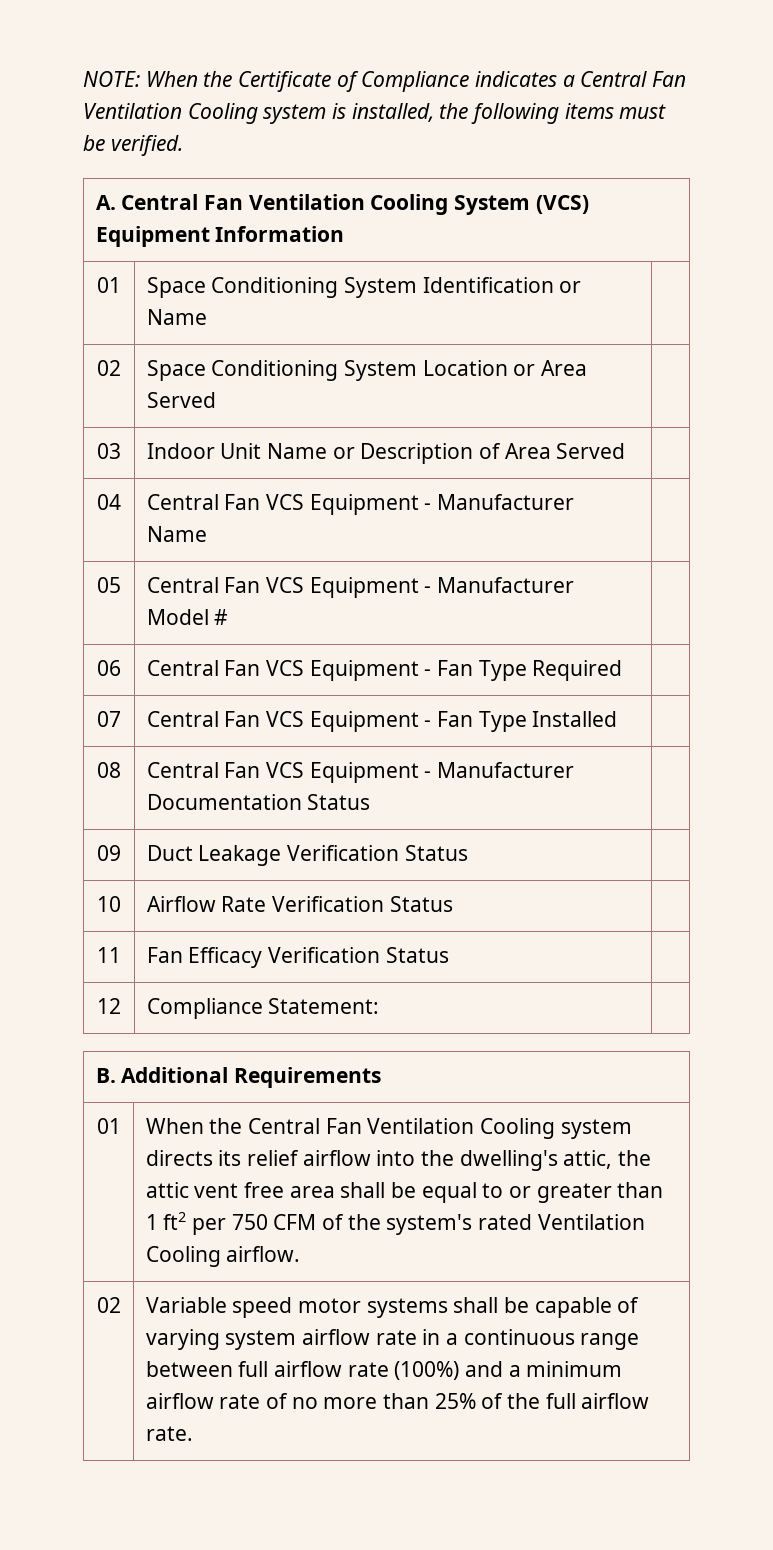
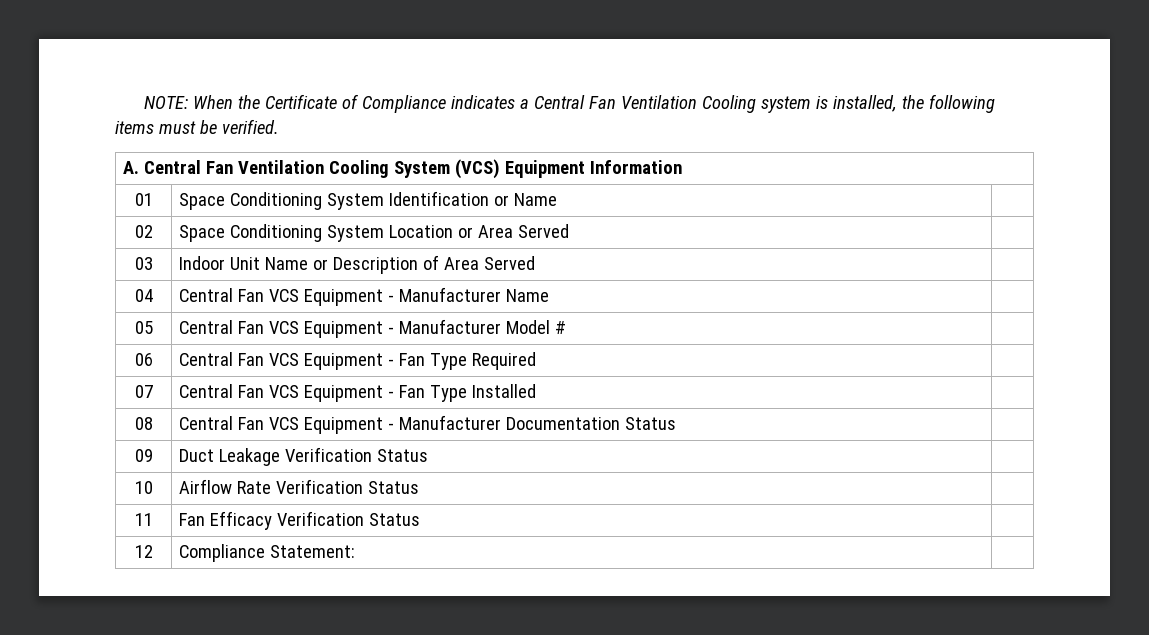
[95,1067,382,1088] [96,1118,121,1134] [145,1118,632,1139] [145,1150,652,1171] [145,1182,664,1203] [145,1212,645,1235] [145,1246,301,1267] [96,1297,121,1313] [145,1297,640,1318] [145,1329,640,1350] [145,1361,623,1380] [145,1393,650,1409] [145,1426,193,1441] // B. Additional Requirements // 01 | When the Central Fan Ventilation Cooling system directs its relief airflow into the dwelling's attic, the attic vent free area shall be equal to or greater than 1 ft2 per 750 CFM of the system's rated Ventilation Cooling airflow. // 02 | Variable speed motor systems shall be capable of varying system airflow rate in a continuous range between full airflow rate (100%) and a minimum airflow rate of no more than 25% of the full airflow rate. -> (356, 551) none

